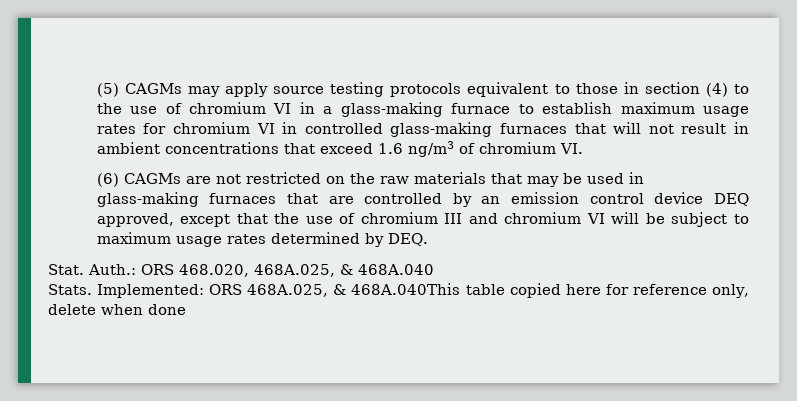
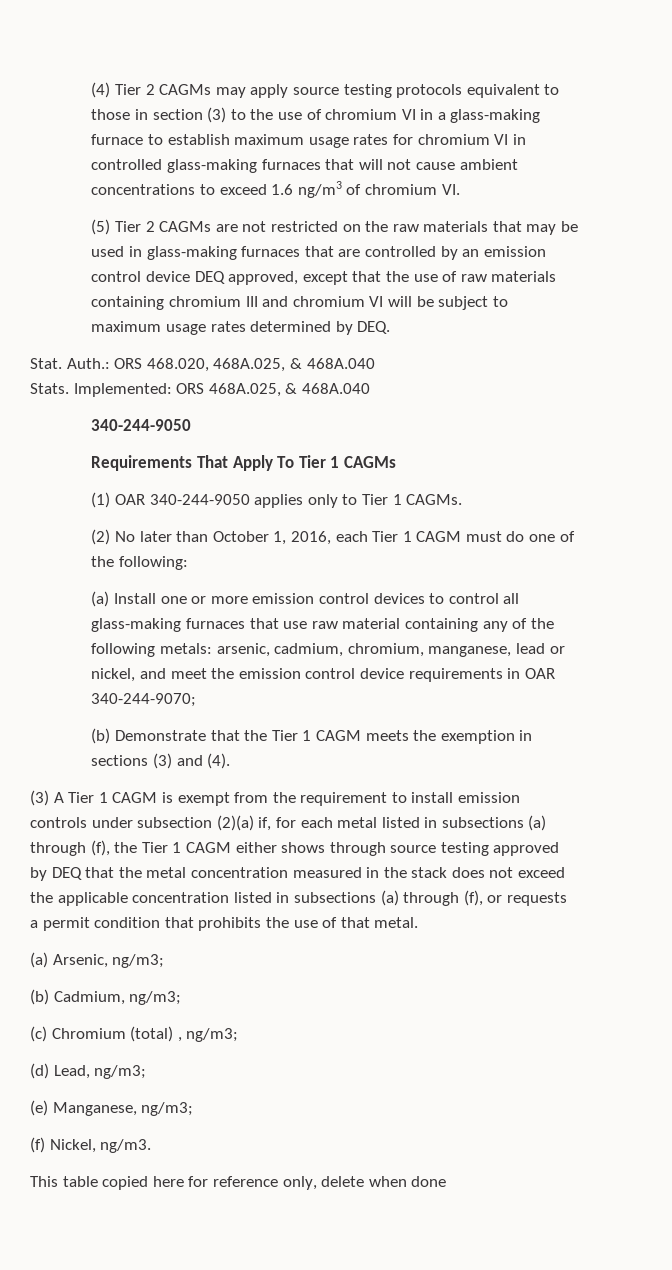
[96,83,119,97] (5) -> [91,82,155,98] (4) Tier 2
[705,83,728,97] (4) -> [207,107,227,123] (3)
[681,122,749,134] result in -> [415,162,455,170] cause
[283,143,315,154] that -> [199,184,215,195] to
[96,173,119,187] (6) -> [91,219,155,235] (5) Tier 2
(356, 218) none -> [460,271,557,282] [91,296,165,310] raw materials containing
[351,283,461,295] 468A.040This -> [301,383,370,394] [91,419,192,431] [91,455,396,471] [91,492,463,508] [91,529,575,545] [91,556,188,570] [91,591,520,607] [91,618,554,632] [91,643,565,657] [91,668,555,682] [91,693,197,707] [91,728,533,744] [91,753,231,769] [30,790,521,806] [30,815,547,831] [30,840,560,856] [30,867,566,881] [30,890,567,906] [30,917,419,931] [30,952,165,968] [30,989,182,1005] [30,1026,239,1042] [30,1063,147,1079] [30,1100,194,1116] [30,1137,152,1153] [30,1176,58,1187] 468A.040 // 340-244-9050 // Requirements That Apply To Tier 1 CAGMs // (1) OAR 340-244-9050 applies only to Tier 1 CAGMs. // (2) No later than October 1, 2016, each Tier 1 CAGM must do one of the following: // (a) Install one or more emission control devices to control all glass-making furnaces that use raw material containing any of the following metals: arsenic, cadmium, chromium, manganese, lead or nickel, and meet the emission control device requirements in OAR 340-244-9070; // (b) Demonstrate that the Tier 1 CAGM meets the exemption in sections (3) and (4). // (3) A Tier 1 CAGM is exempt from the requirement to install emission controls under subsection (2)(a) if, for each metal listed in subsections (a) through (f), the Tier 1 CAGM either shows through source testing approved by DEQ that the metal concentration measured in the stack does not exceed the applicable concentration listed in subsections (a) through (f), or requests a permit condition that prohibits the use of that metal. // (a) Arsenic, ng/m3; // (b) Cadmium, ng/m3; // (c) Chromium (total) , ng/m3; // (d) Lead, ng/m3; // (e) Manganese, ng/m3; // (f) Nickel, ng/m3. // This

